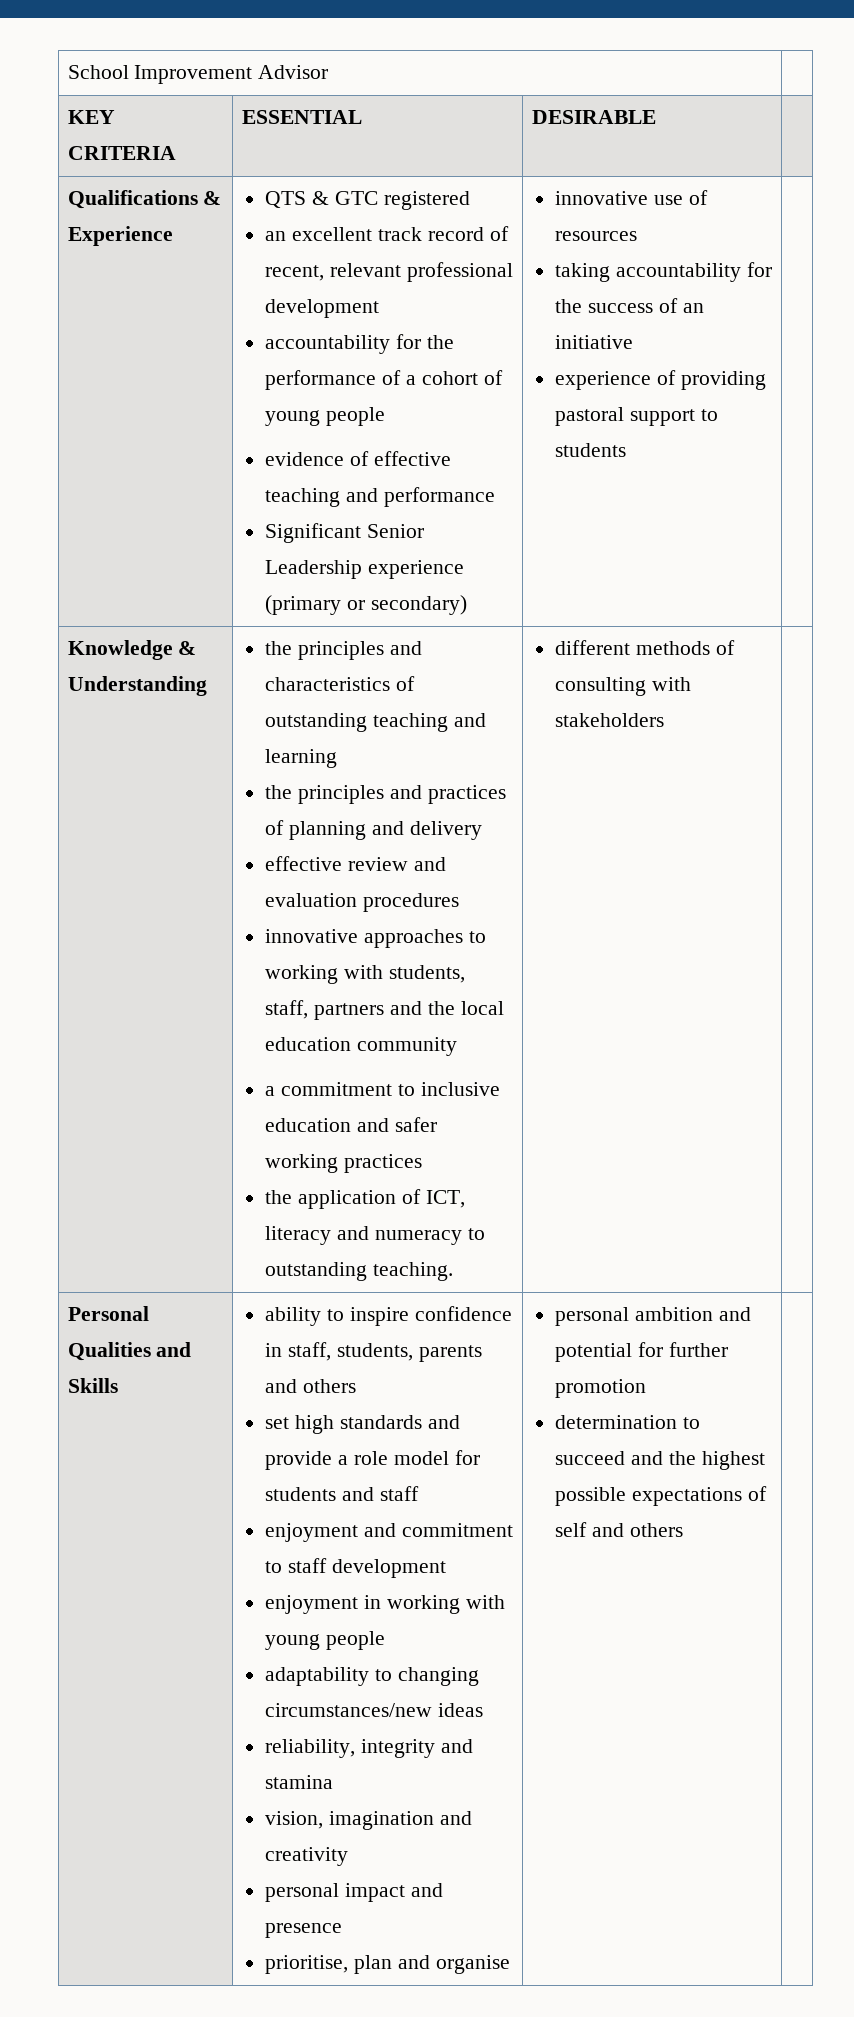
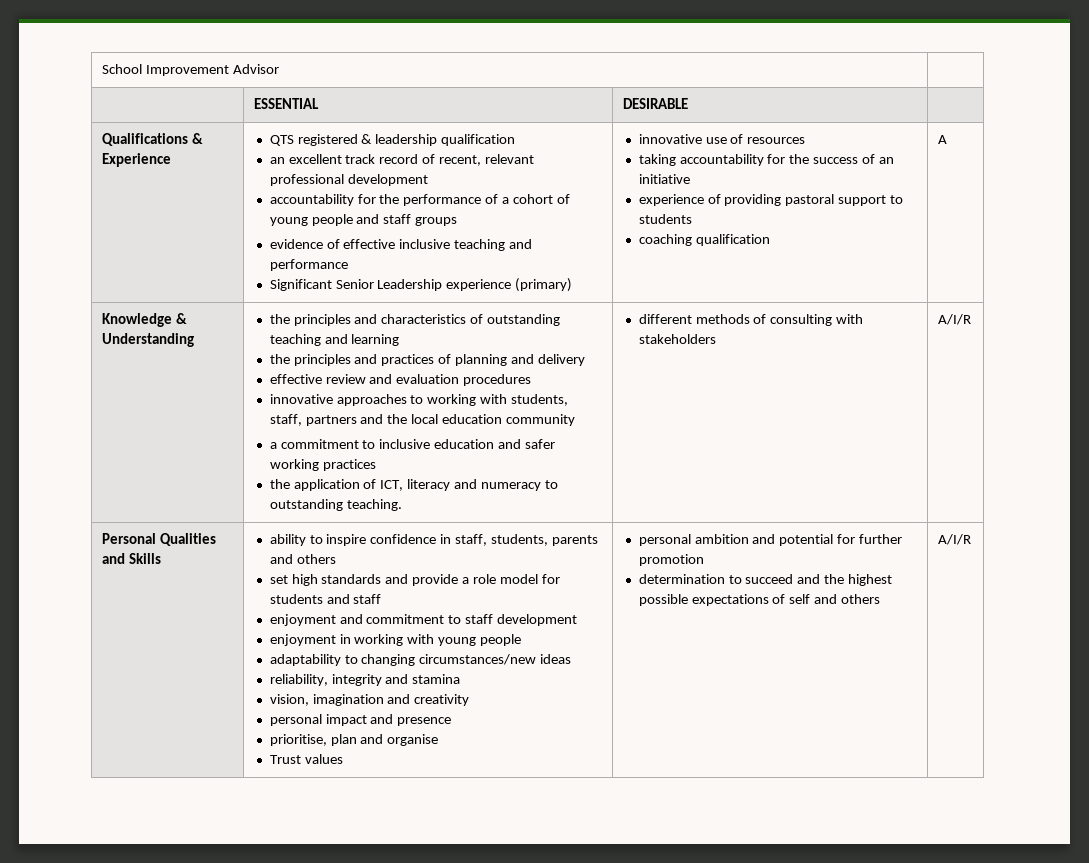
[67,110,115,124] [67,146,176,160] KEY CRITERIA -> (279, 69) none
[312,191,470,210] & GTC registered -> [297,134,516,146] registered & leadership qualification
(386, 416) none -> [356,214,458,226] and staff groups
(451, 458) none -> [399,239,451,249] inclusive
[265,595,467,615] (primary or secondary) -> [515,278,573,292] (primary)
(627, 450) | -> [638,234,770,246] [937,135,947,144] // coaching qualification | A
(665, 720) none -> [937,314,971,325] A/I/R
(510, 1964) none -> [269,754,343,764] // Trust values
(683, 1530) none -> [937,534,971,545] A/I/R

